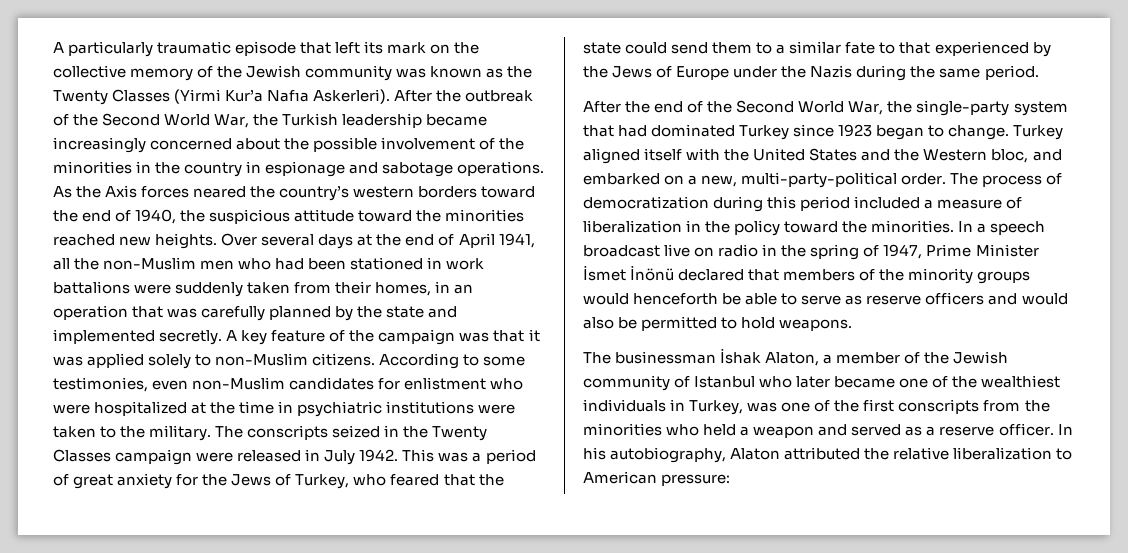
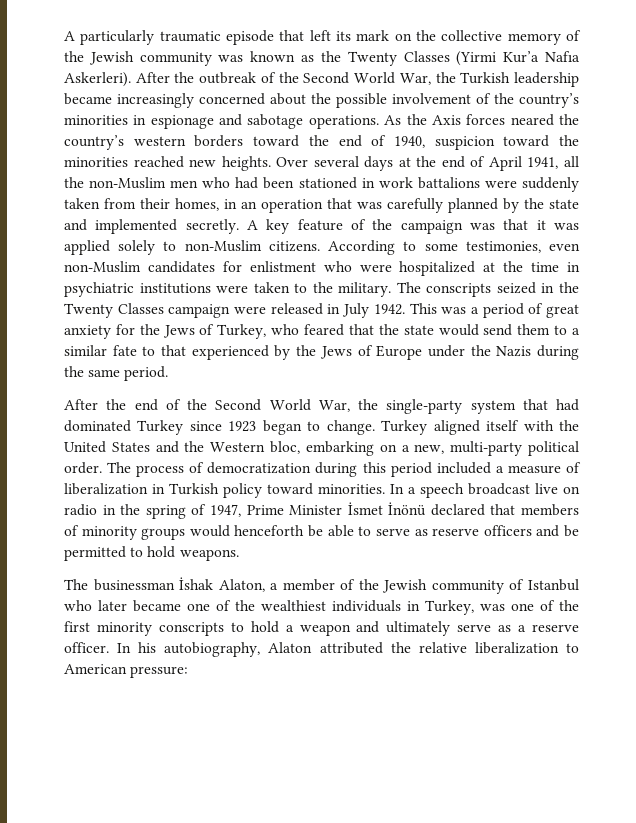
(525, 144) none -> [519,93,579,108] country’s
[155,161,262,177] the country in -> (147, 120) none
[180,209,355,224] the suspicious attitude -> [434,136,495,150] suspicion
[625,42,668,54] could -> [438,324,479,336] would
[1032,149,1062,161] [583,173,660,185] and embarked -> [305,441,374,456] embarking
[741,172,898,188] multi-party-political -> [450,441,579,456] multi-party political
[705,221,731,233] the -> [169,483,219,495] Turkish
[842,221,868,233] the -> (313, 489) none
[879,269,905,281] the -> (79, 530) none
[1021,293,1068,305] [583,317,614,329] would also -> (560, 531) none
[898,399,1050,414] [583,423,737,436] conscripts from the minorities who held -> [96,621,279,636] minority conscripts to hold
[851,424,902,436] served -> [386,621,492,636] ultimately serve

